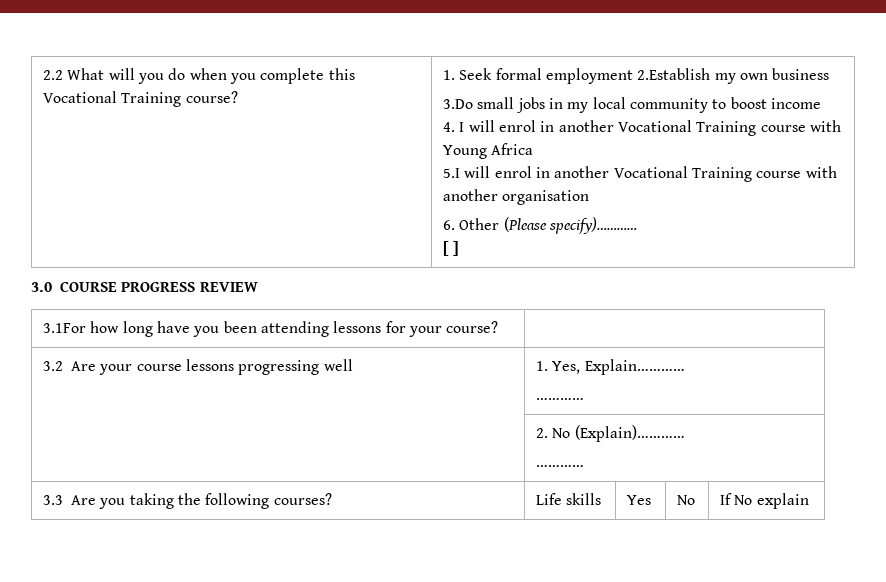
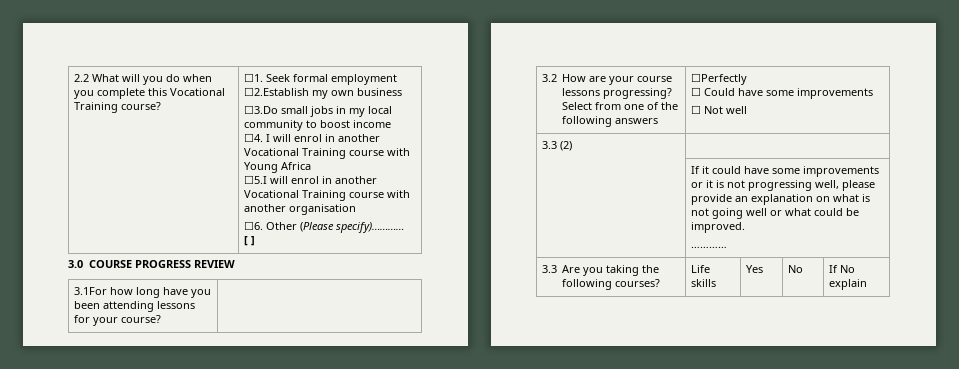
[443,70,456,80] 1. -> [243,73,263,82] ☐1.
[637,68,711,80] 2.Establish -> [243,87,309,96] ☐2.Establish
[443,99,474,109] 3.Do -> [243,105,278,114] ☐3.Do
[443,122,456,132] 4. -> [243,133,263,142] ☐4.
[443,168,461,178] 5.I -> [243,175,267,184] ☐5.I
[443,220,456,230] 6. -> [243,221,263,230] ☐6.
[71,361,97,371] Are -> [562,74,607,82] How are
[238,359,353,375] [536,359,685,375] [536,398,585,400] [536,425,685,442] progressing well | 1. Yes, Explain………… // ………… // | 2. No (Explain)………… -> [603,88,673,99] [562,102,679,110] [562,116,659,127] [690,73,747,85] [690,87,873,99] [690,105,747,114] [541,141,572,151] [690,166,879,177] [690,180,875,191] [690,194,870,205] [690,208,859,219] [690,222,745,233] progressing? Select from one of the following answers | ☐Perfectly // ☐ Could have some improvements // ☐ Not well // 3.3 (2) | // | If it could have some improvements or it is not progressing well, please provide an explanation on what is not going well or what could be improved.

